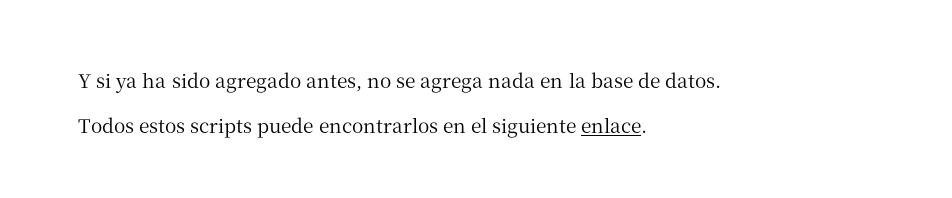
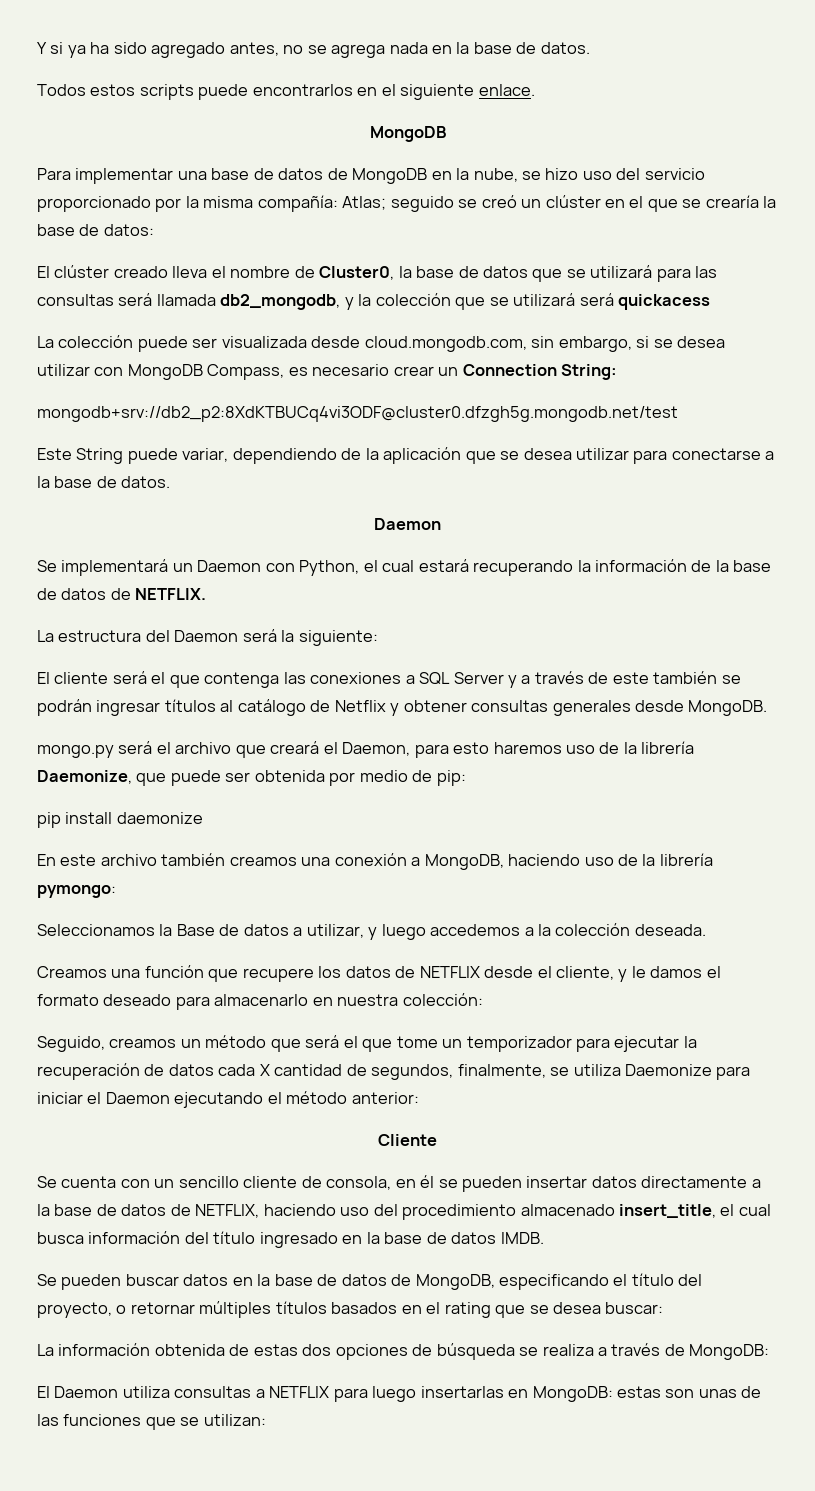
(648, 125) none -> [369,126,446,142] [37,168,705,184] [37,195,777,212] [37,224,154,236] [37,265,718,282] [37,293,711,310] [37,335,726,352] [37,364,618,380] [37,406,678,422] [37,447,775,464] [37,476,171,488] [374,518,441,530] [37,559,772,576] [37,588,207,600] [37,629,378,646] [37,671,741,688] [37,699,768,716] [37,741,695,758] [37,770,466,786] [37,812,203,828] [37,853,713,870] [37,885,116,898] [37,923,706,940] [37,965,721,982] [37,993,483,1010] [37,1035,697,1052] [37,1063,751,1080] [37,1091,419,1108] [378,1134,437,1146] [37,1175,761,1192] [37,1204,771,1220] [37,1231,544,1248] [37,1273,703,1290] [37,1301,664,1318] [37,1343,770,1360] [37,1386,762,1402] [37,1414,266,1430] // MongoDB // Para implementar una base de datos de MongoDB en la nube, se hizo uso del servicio proporcionado por la misma compañía: Atlas; seguido se creó un clúster en el que se crearía la base de datos: // El clúster creado lleva el nombre de Cluster0, la base de datos que se utilizará para las consultas será llamada db2_mongodb, y la colección que se utilizará será quickacess // La colección puede ser visualizada desde cloud.mongodb.com, sin embargo, si se desea utilizar con MongoDB Compass, es necesario crear un Connection String: // mongodb+srv://db2_p2:8XdKTBUCq4vi3ODF@cluster0.dfzgh5g.mongodb.net/test // Este String puede variar, dependiendo de la aplicación que se desea utilizar para conectarse a la base de datos. // Daemon // Se implementará un Daemon con Python, el cual estará recuperando la información de la base de datos de NETFLIX. // La estructura del Daemon será la siguiente: // El cliente será el que contenga las conexiones a SQL Server y a través de este también se podrán ingresar títulos al catálogo de Netflix y obtener consultas generales desde MongoDB. // mongo.py será el archivo que creará el Daemon, para esto haremos uso de la librería Daemonize, que puede ser obtenida por medio de pip: // pip install daemonize // En este archivo también creamos una conexión a MongoDB, haciendo uso de la librería pymongo: // Seleccionamos la Base de datos a utilizar, y luego accedemos a la colección deseada. // Creamos una función que recupere los datos de NETFLIX desde el cliente, y le damos el formato deseado para almacenarlo en nuestra colección: // Seguido, creamos un método que será el que tome un temporizador para ejecutar la recuperación de datos cada X cantidad de segundos, finalmente, se utiliza Daemonize para iniciar el Daemon ejecutando el método anterior: // Cliente // Se cuenta con un sencillo cliente de consola, en él se pueden insertar datos directamente a la base de datos de NETFLIX, haciendo uso del procedimiento almacenado insert_title, el cual busca información del título ingresado en la base de datos IMDB. // Se pueden buscar datos en la base de datos de MongoDB, especificando el título del proyecto, o retornar múltiples títulos basados en el rating que se desea buscar: // La información obtenida de estas dos opciones de búsqueda se realiza a través de MongoDB: // El Daemon utiliza consultas a NETFLIX para luego insertarlas en MongoDB: estas son unas de las funciones que se utilizan:

